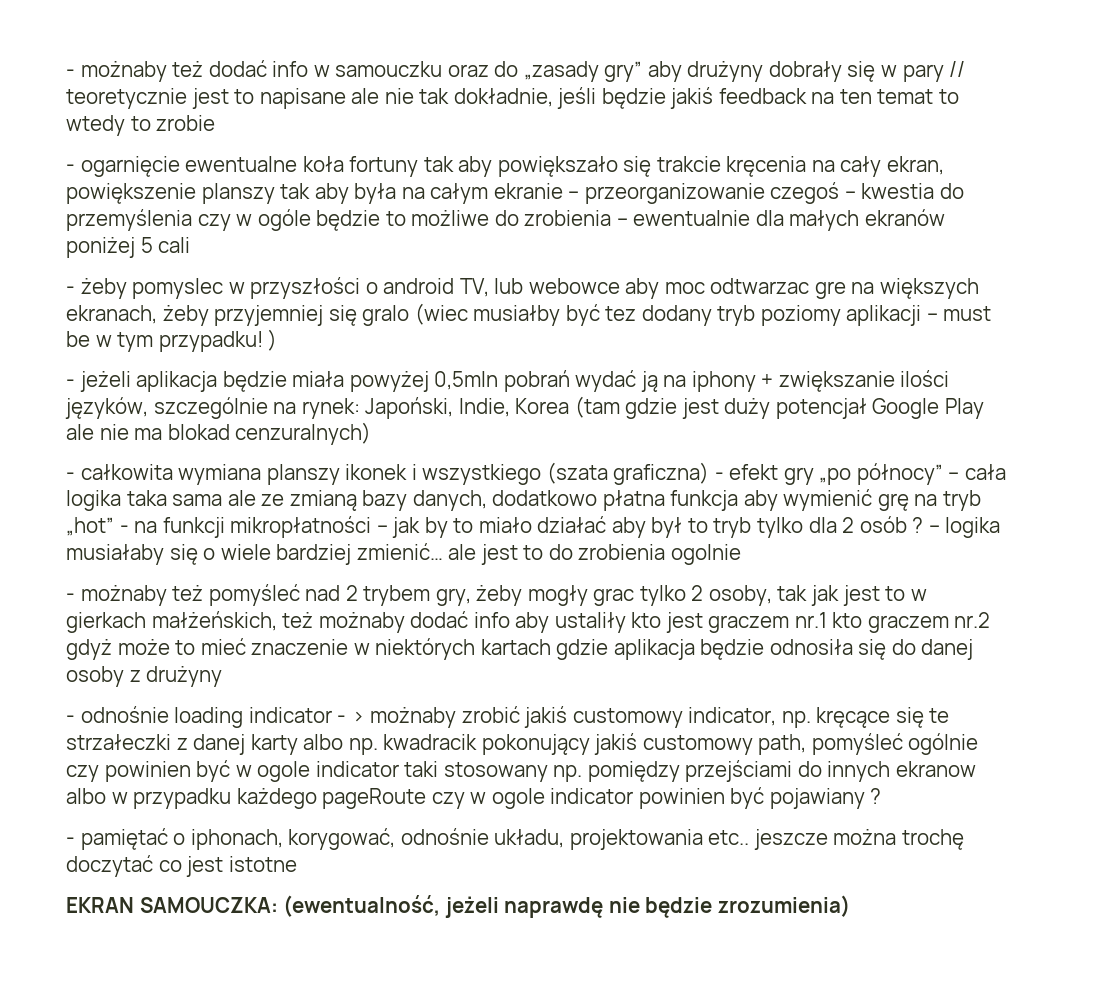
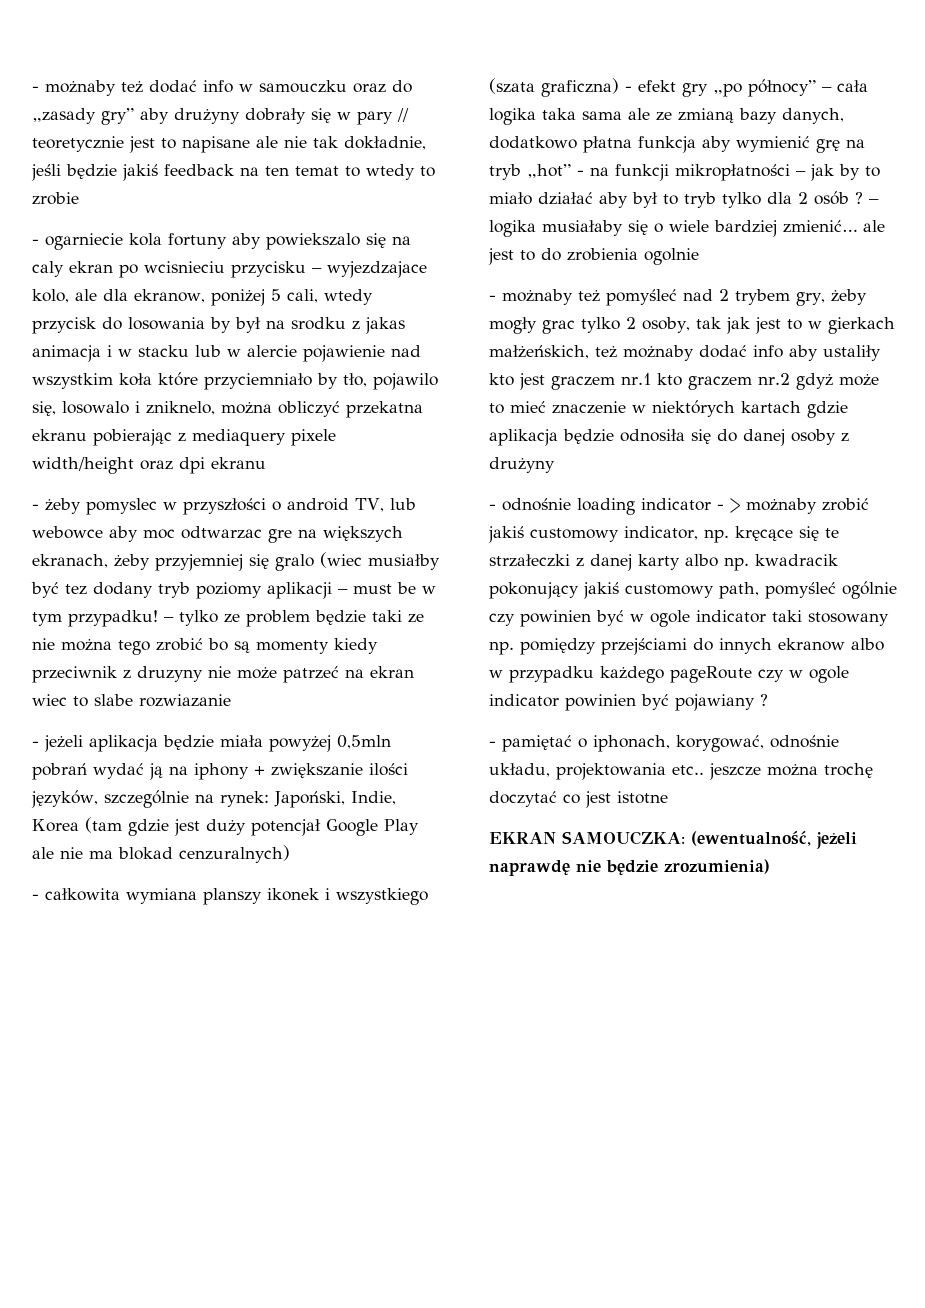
[80,156,944,177] [66,182,964,204] [66,209,945,231] [66,237,191,258] ogarnięcie ewentualne koła fortuny tak aby powiększało się trakcie kręcenia na cały ekran, powiększenie planszy tak aby była na całym ekranie – przeorganizowanie czegoś – kwestia do przemyślenia czy w ogóle będzie to możliwe do zrobienia – ewentualnie dla małych ekranów poniżej 5 cali -> [45,233,411,250] [32,261,427,278] [32,289,373,306] [32,317,405,334] [32,345,421,362] [32,372,438,390] [32,401,423,418] [32,429,336,446] [32,457,266,474] ogarniecie kola fortuny aby powiekszalo się na caly ekran po wcisnieciu przycisku – wyjezdzajace kolo, ale dla ekranow, poniżej 5 cali, wtedy przycisk do losowania by był na srodku z jakas animacja i w stacku lub w alercie pojawienie nad wszystkim koła które przyciemniało by tło, pojawilo się, losowalo i zniknelo, można obliczyć przekatna ekranu pobierając z mediaquery pixele width/height oraz dpi ekranu
[268,329,278,351] ) -> [164,610,424,627] [32,638,378,655] [32,666,414,683] [32,694,231,707] – tylko ze problem będzie taki ze nie można tego zrobić bo są momenty kiedy przeciwnik z druzyny nie może patrzeć na ekran wiec to slabe rozwiazanie

